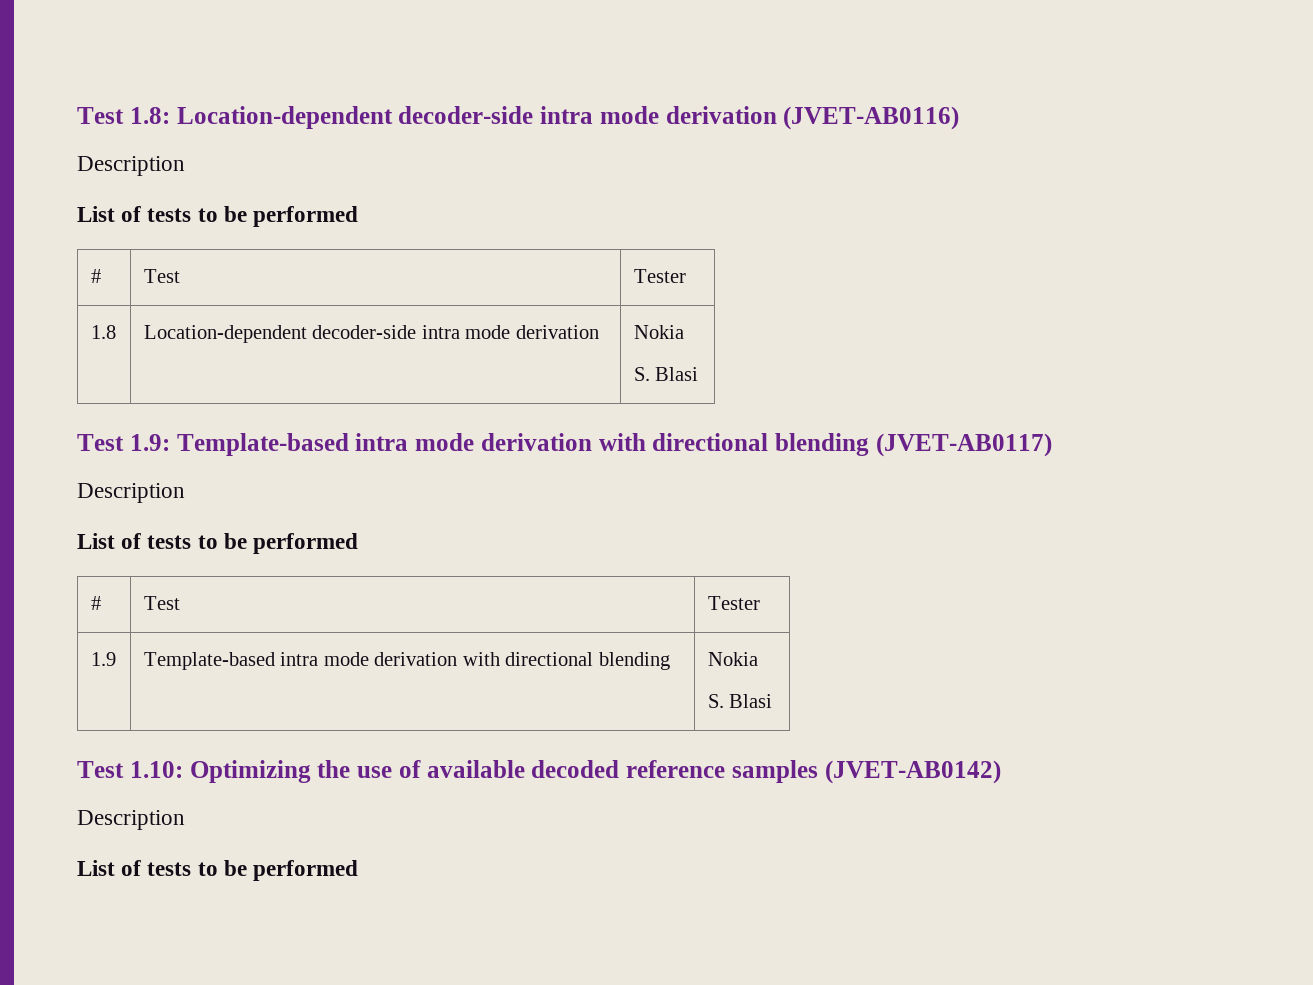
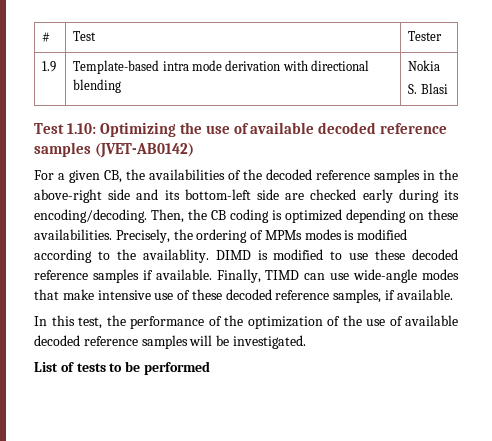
[77,106,960,130] [77,156,185,176] [77,206,359,227] [90,269,101,283] [143,269,180,283] [633,269,686,283] [90,325,116,339] [143,325,599,343] [633,325,684,339] [633,367,699,381] [77,433,1052,457] [77,483,185,503] [77,533,359,554] Test 1.8: Location-dependent decoder-side intra mode derivation (JVET-AB0116) // Description // List of tests to be performed // # | Test | Tester // 1.8 | Location-dependent decoder-side intra mode derivation | Nokia // S. Blasi // Test 1.9: Template-based intra mode derivation with directional blending (JVET-AB0117) // Description // List of tests to be performed // -> (42, 37) none
[77,810,185,830] Description -> [34,169,458,183] [34,189,459,203] [34,209,458,223] [34,229,408,243] [34,249,458,263] [34,269,460,283] [34,289,453,303] [34,315,458,329] [34,335,306,349] For a given CB, the availabilities of the decoded reference samples in the above-right side and its bottom-left side are checked early during its encoding/decoding. Then, the CB coding is optimized depending on these availabilities. Precisely, the ordering of MPMs modes is modified according to the availablity. DIMD is modified to use these decoded reference samples if available. Finally, TIMD can use wide-angle modes that make intensive use of these decoded reference samples, if available. // In this test, the performance of the optimization of the use of available decoded reference samples will be investigated.

